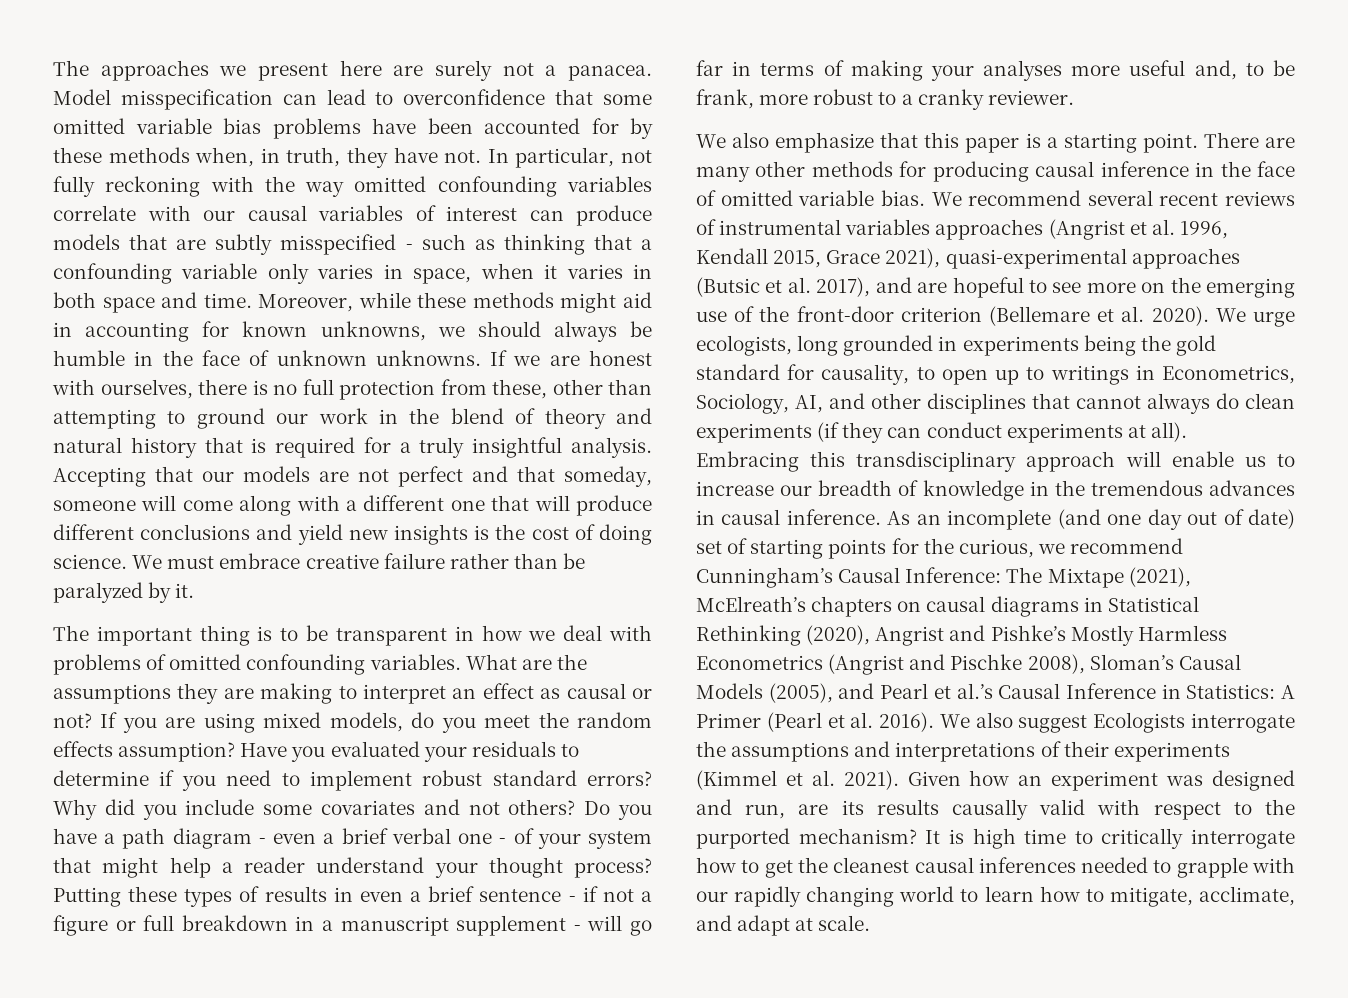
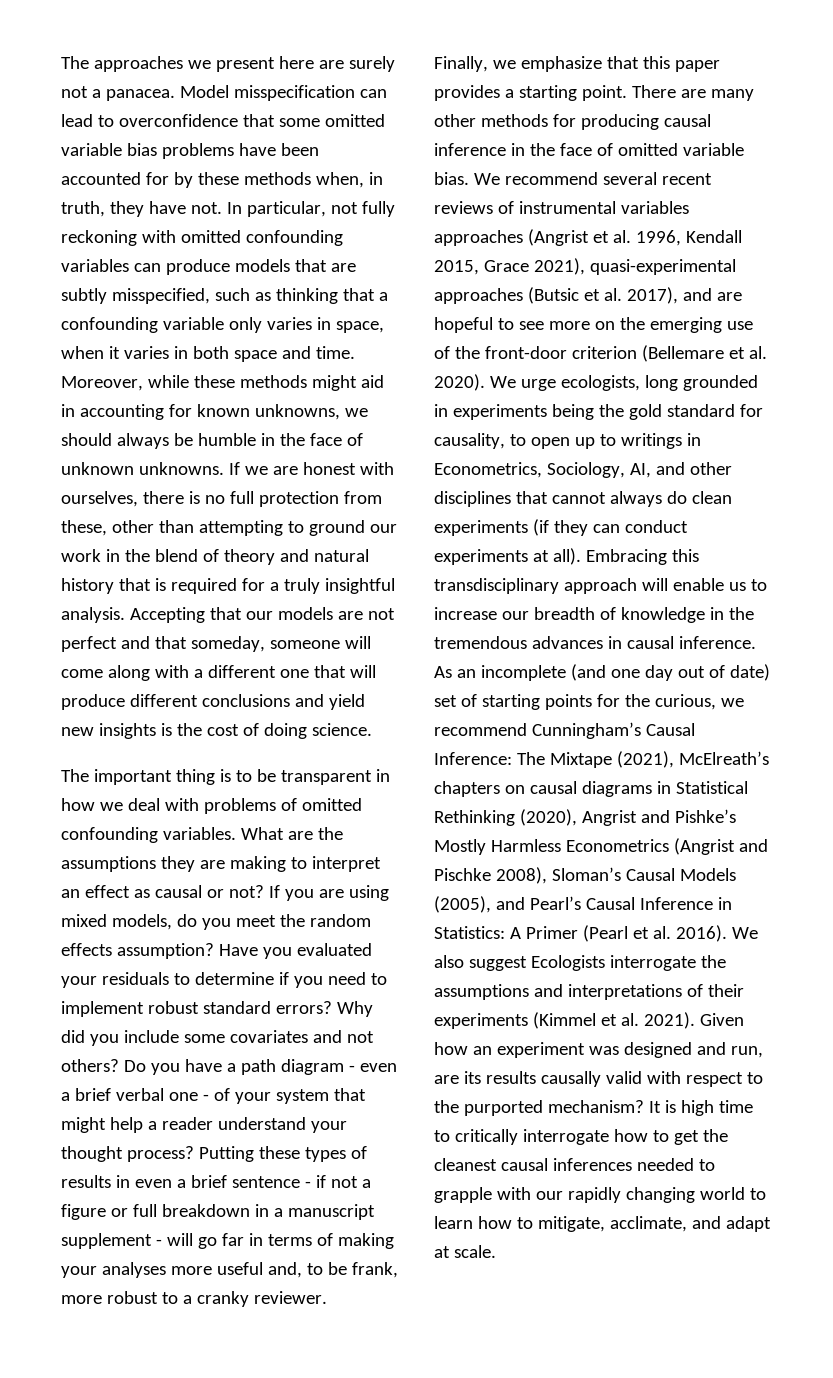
[264,176,345,197] the way -> (176, 236) none
[53,205,517,221] correlate with our causal variables of interest -> (129, 265) none
[280,234,413,255] misspecified - -> [111,288,210,304] misspecified,
[132,553,586,569] [53,582,195,603] We must embrace creative failure rather than be paralyzed by it. -> (372, 729) none
[696,132,770,148] We also -> [434,56,516,72] Finally, we
[1025,133,1041,148] is -> [434,85,500,101] provides
[880,683,993,699] Pearl et al.’s -> [529,896,581,910] Pearl’s

